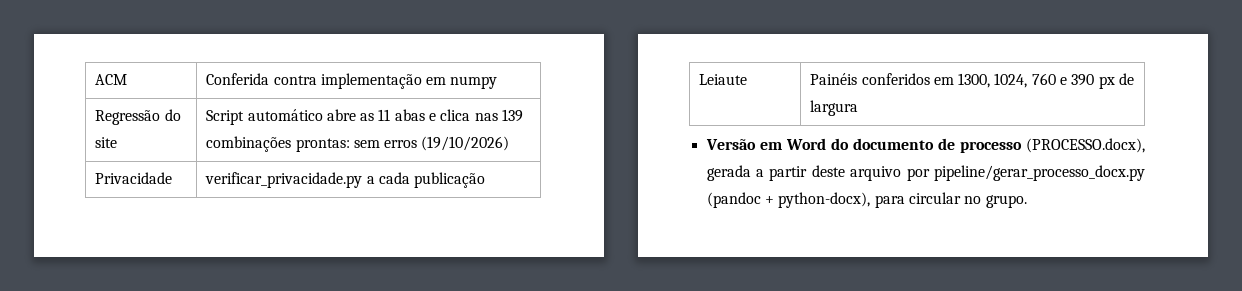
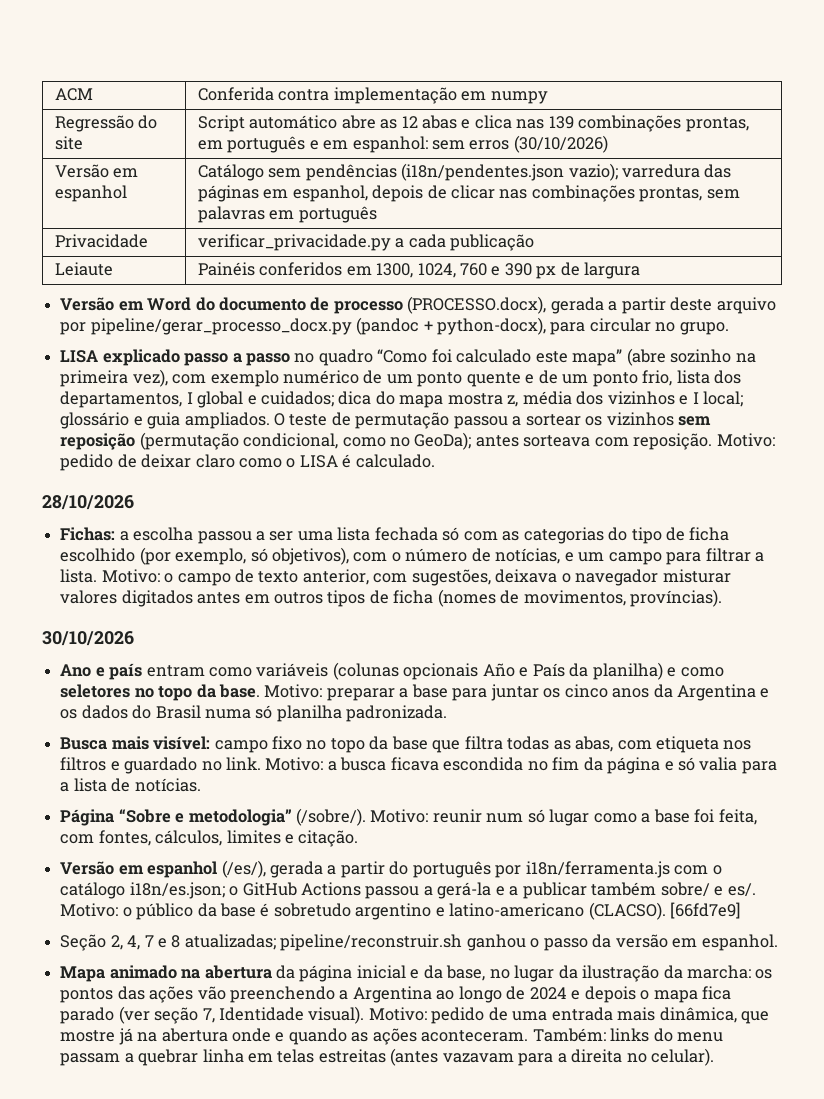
[378,109,391,121] 11 -> [401,116,418,128] 12
[295,136,510,152] prontas: sem erros (19/10/2026) -> [685,117,749,132] [197,135,608,153] [54,164,139,178] [54,185,127,202] [197,163,732,181] [197,185,740,202] [197,206,377,223] prontas, em português e em espanhol: sem erros (30/10/2026) // Versão em espanhol | Catálogo sem pendências (i18n/pendentes.json vazio); varredura das páginas em espanhol, depois de clicar nas combinações prontas, sem palavras em português
(1027, 201) none -> [60,348,756,366] [60,369,741,387] [60,391,743,408] [60,412,712,429] [60,432,775,450] [60,454,435,471] [42,495,134,510] [60,527,730,544] [60,547,764,565] [60,569,731,586] [60,589,723,607] [42,631,134,646] [60,662,724,680] [60,684,770,701] [60,705,448,722] [60,736,752,753] [60,757,777,774] [60,778,201,792] [60,808,757,826] [60,830,359,847] [60,860,722,878] [60,882,756,899] [60,902,741,920] [60,934,778,951] [60,965,773,982] [60,986,731,1003] [60,1006,770,1024] [60,1028,724,1045] [60,1048,715,1066] // LISA explicado passo a passo no quadro “Como foi calculado este mapa” (abre sozinho na primeira vez), com exemplo numérico de um ponto quente e de um ponto frio, lista dos departamentos, I global e cuidados; dica do mapa mostra z, média dos vizinhos e I local; glossário e guia ampliados. O teste de permutação passou a sortear os vizinhos sem reposição (permutação condicional, como no GeoDa); antes sorteava com reposição. Motivo: pedido de deixar claro como o LISA é calculado. // 28/10/2026 // Fichas: a escolha passou a ser uma lista fechada só com as categorias do tipo de ficha escolhido (por exemplo, só objetivos), com o número de notícias, e um campo para filtrar a lista. Motivo: o campo de texto anterior, com sugestões, deixava o navegador misturar valores digitados antes em outros tipos de ficha (nomes de movimentos, províncias). // 30/10/2026 // Ano e país entram como variáveis (colunas opcionais Año e País da planilha) e como seletores no topo da base. Motivo: preparar a base para juntar os cinco anos da Argentina e os dados do Brasil numa só planilha padronizada. // Busca mais visível: campo fixo no topo da base que filtra todas as abas, com etiqueta nos filtros e guardado no link. Motivo: a busca ficava escondida no fim da página e só valia para a lista de notícias. // Página “Sobre e metodologia” (/sobre/). Motivo: reunir num só lugar como a base foi feita, com fontes, cálculos, limites e citação. // Versão em espanhol (/es/), gerada a partir do português por i18n/ferramenta.js com o catálogo i18n/es.json; o GitHub Actions passou a gerá-la e a publicar também sobre/ e es/. Motivo: o público da base é sobretudo argentino e latino-americano (CLACSO). [66fd7e9] // Seção 2, 4, 7 e 8 atualizadas; pipeline/reconstruir.sh ganhou o passo da versão em espanhol. // Mapa animado na abertura da página inicial e da base, no lugar da ilustração da marcha: os pontos das ações vão preenchendo a Argentina ao longo de 2024 e depois o mapa fica parado (ver seção 7, Identidade visual). Motivo: pedido de uma entrada mais dinâmica, que mostre já na abertura onde e quando as ações aconteceram. Também: links do menu passam a quebrar linha em telas estreitas (antes vazavam para a direita no celular).

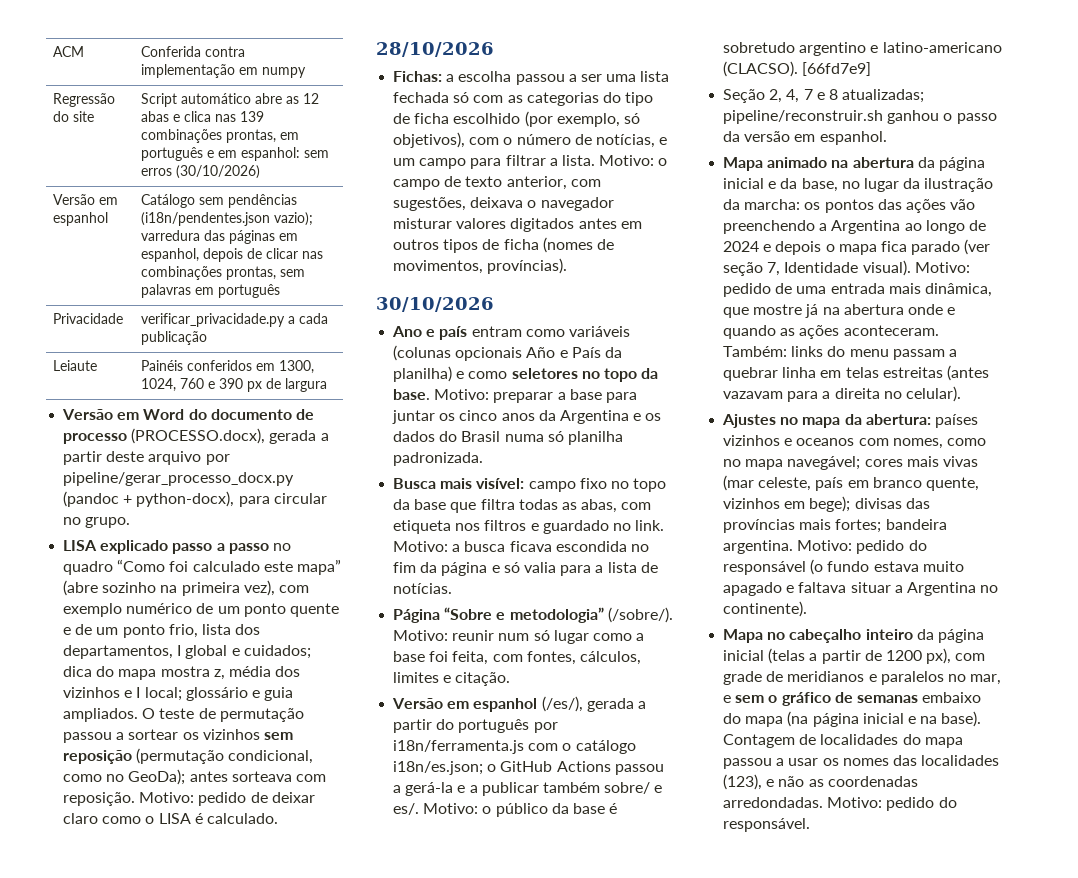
(715, 1057) none -> [722,414,978,428] [723,435,986,449] [723,456,978,470] [723,475,979,491] [723,496,930,512] [723,519,947,533] [723,540,927,554] [723,559,964,575] [723,582,999,596] [723,601,808,617] [723,629,984,643] [723,648,986,664] [723,671,1002,685] [723,692,982,706] [723,711,982,727] [723,734,963,748] [723,755,1000,769] [723,774,918,790] [723,797,957,811] [723,818,811,832] // Ajustes no mapa da abertura: países vizinhos e oceanos com nomes, como no mapa navegável; cores mais vivas (mar celeste, país em branco quente, vizinhos em bege); divisas das províncias mais fortes; bandeira argentina. Motivo: pedido do responsável (o fundo estava muito apagado e faltava situar a Argentina no continente). // Mapa no cabeçalho inteiro da página inicial (telas a partir de 1200 px), com grade de meridianos e paralelos no mar, e sem o gráfico de semanas embaixo do mapa (na página inicial e na base). Contagem de localidades do mapa passou a usar os nomes das localidades (123), e não as coordenadas arredondadas. Motivo: pedido do responsável.

